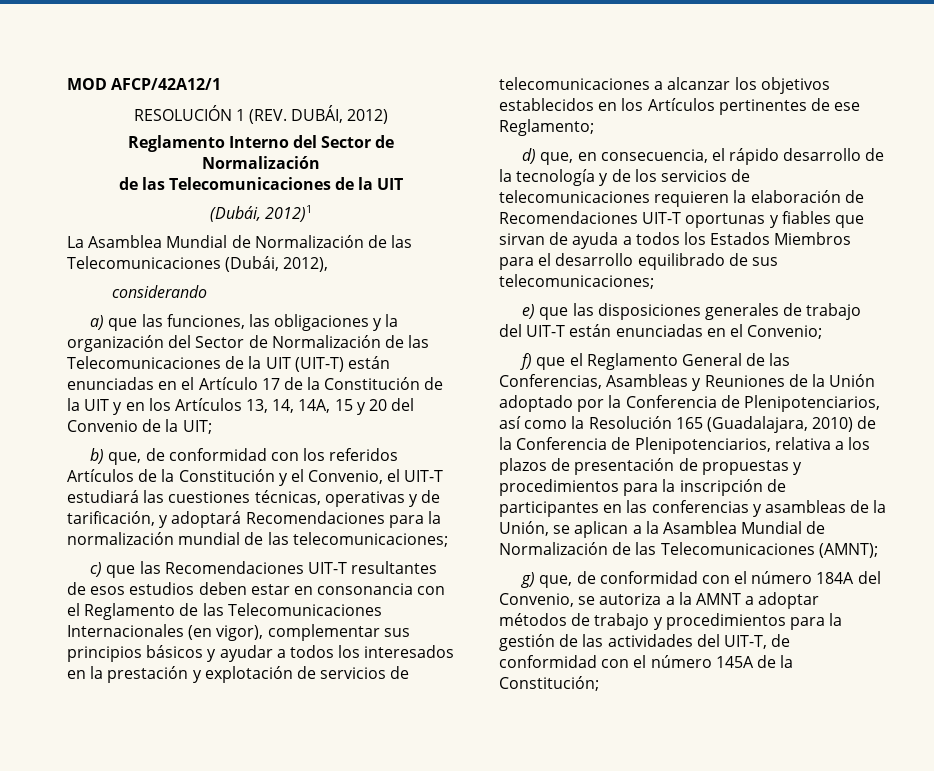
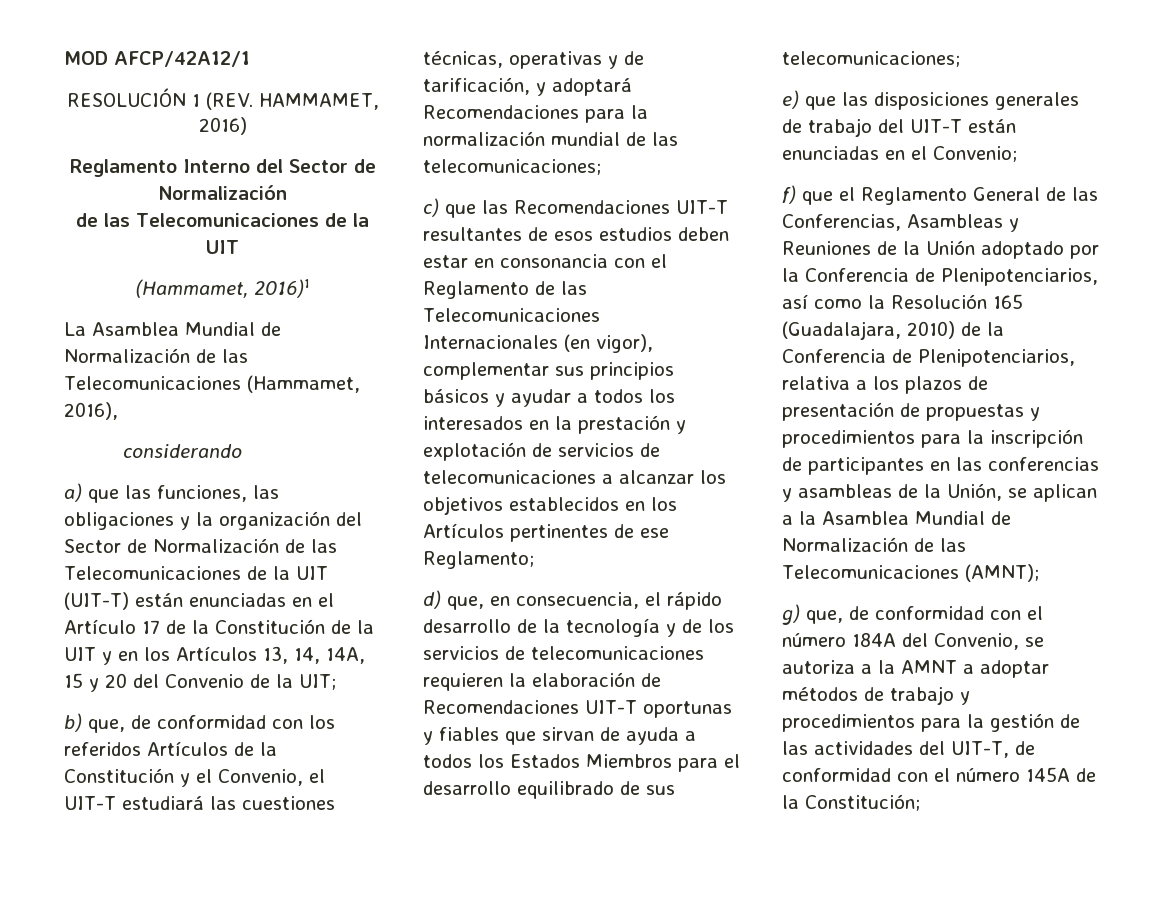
[291,105,389,124] DUBÁI, 2012) -> [258,93,379,110] [198,117,247,135] HAMMAMET, 2016)
[209,205,313,222] (Dubái, 2012)1 -> [135,279,310,298] (Hammamet, 2016)1
[225,256,329,272] (Dubái, 2012), -> [246,375,360,393] [64,402,118,420] (Hammamet, 2016),

